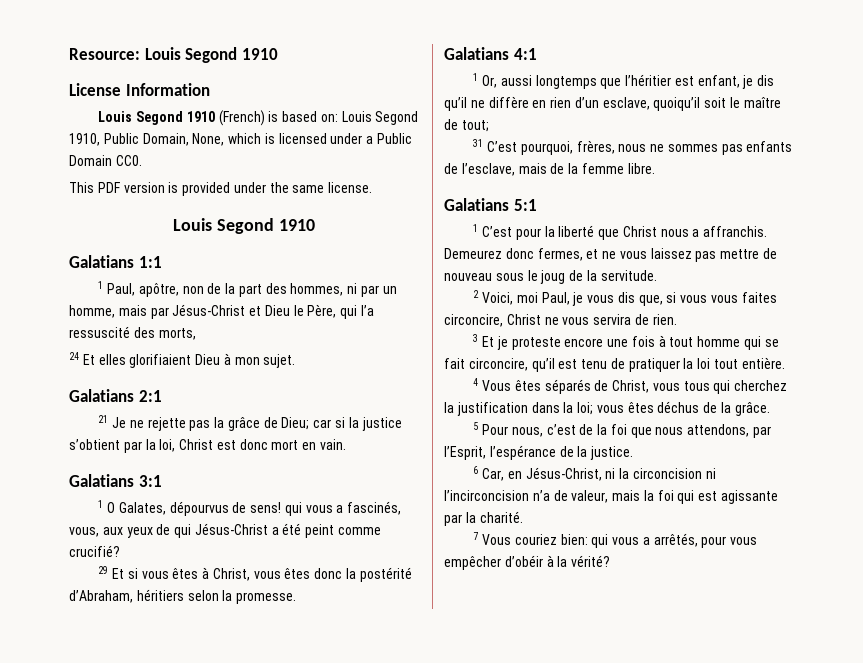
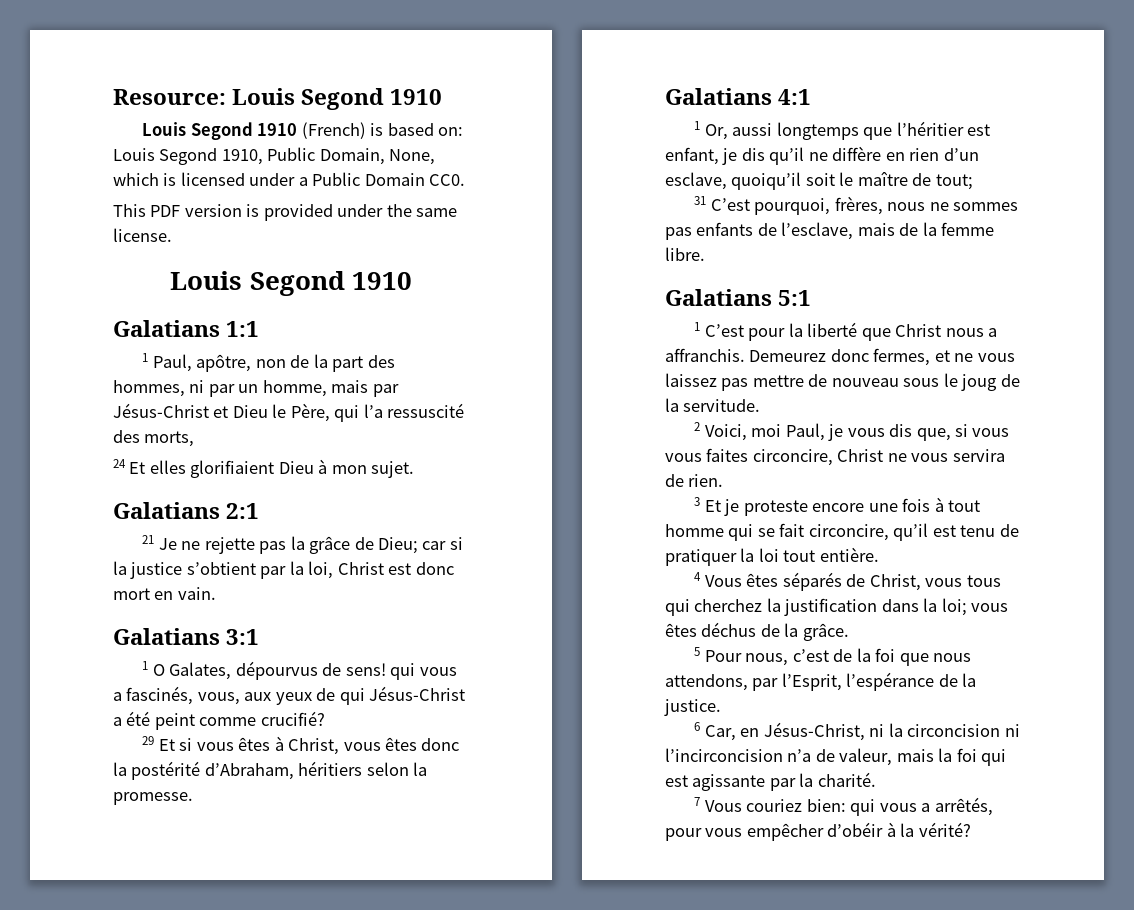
[69,83,210,96] // License Information -> (443, 97) none

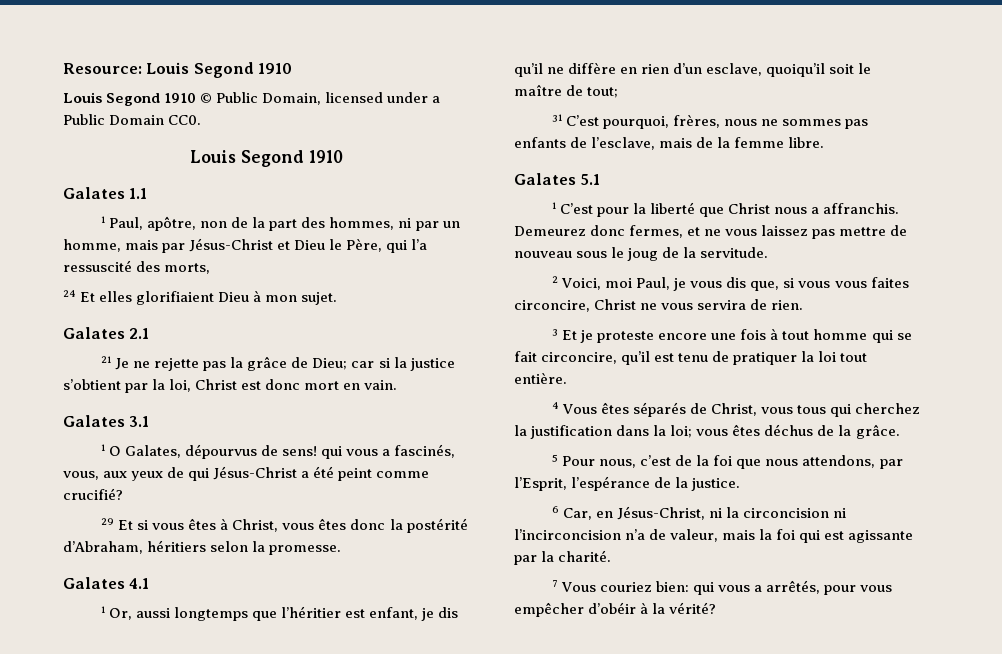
[301,122,464,139] [113,147,436,165] [113,173,177,186] (French) is based on: Louis Segond 1910, Public Domain, None, which is -> [200,92,322,105] © Public Domain,
[113,204,458,221] [113,228,172,242] [170,271,412,296] [113,320,260,337] // This PDF version is provided under the same license. // Louis Segond 1910 // Galatians 1:1 -> [190,150,343,167] [63,187,148,199] // Louis Segond 1910 // Galates 1.1
[113,502,260,519] Galatians 2:1 -> [63,327,150,339] Galates 2.1
[113,628,260,645] Galatians 3:1 -> [63,415,150,427] Galates 3.1
[665,88,812,105] Galatians 4:1 -> [63,577,150,589] Galates 4.1
[665,289,812,306] Galatians 5:1 -> [514,173,601,185] Galates 5.1

